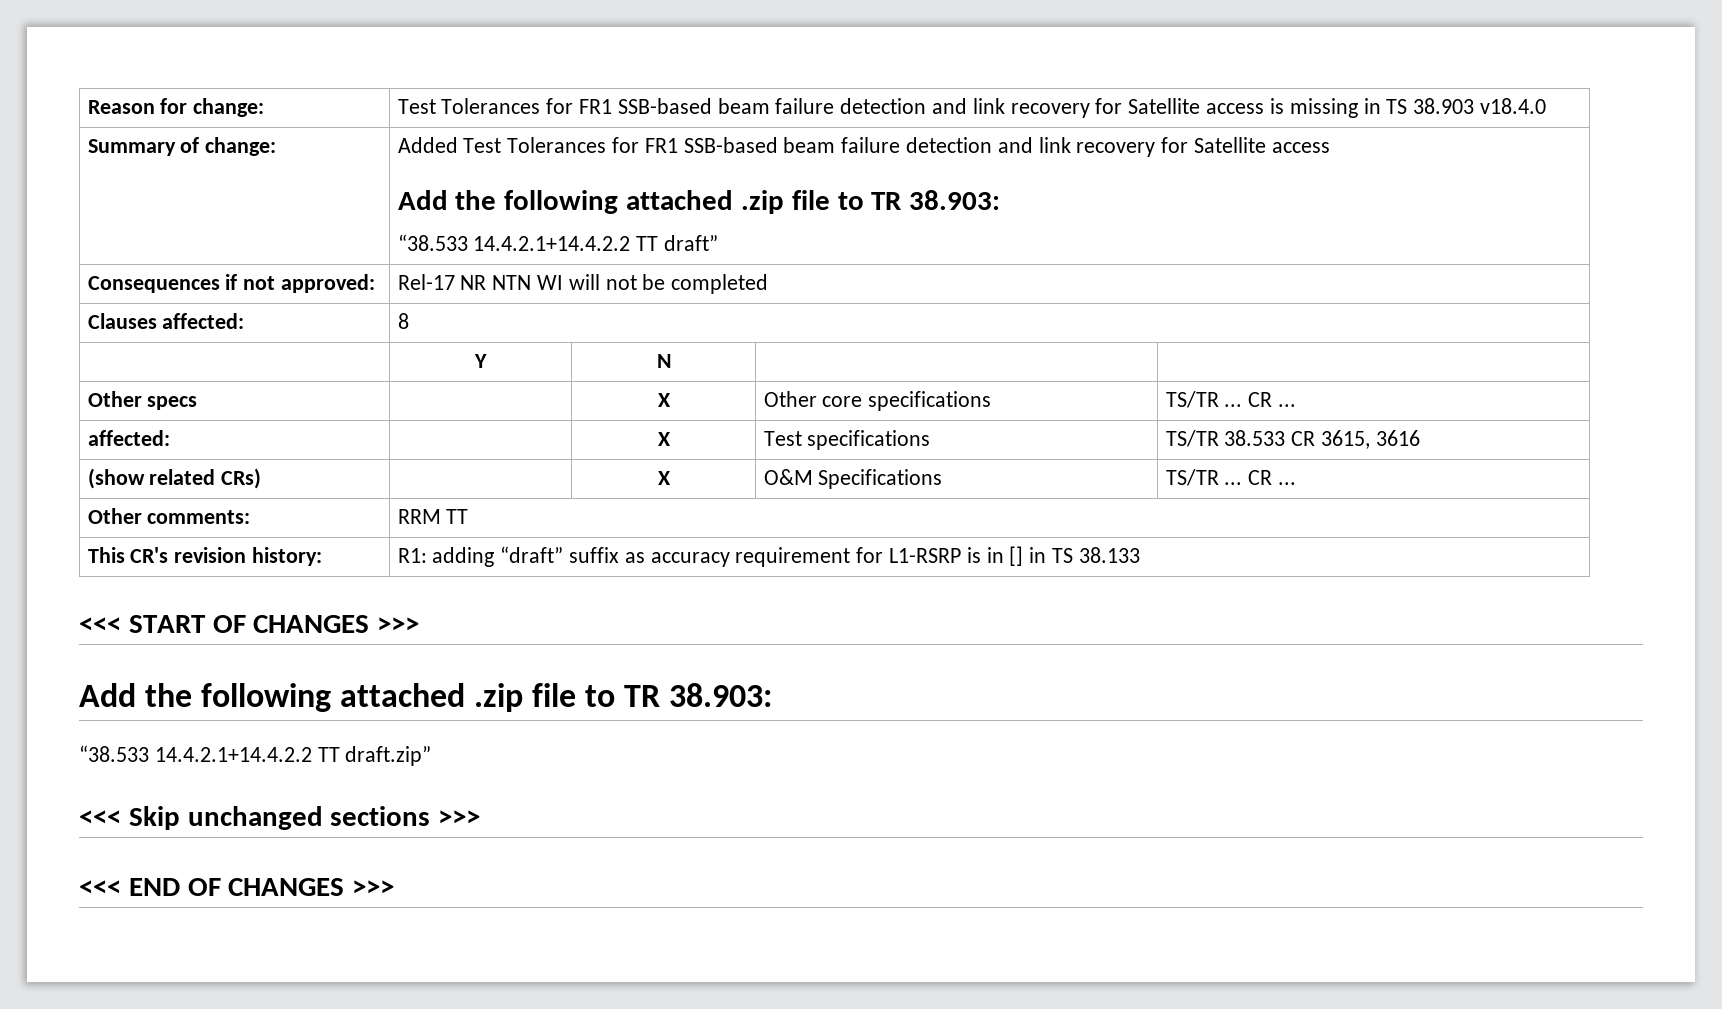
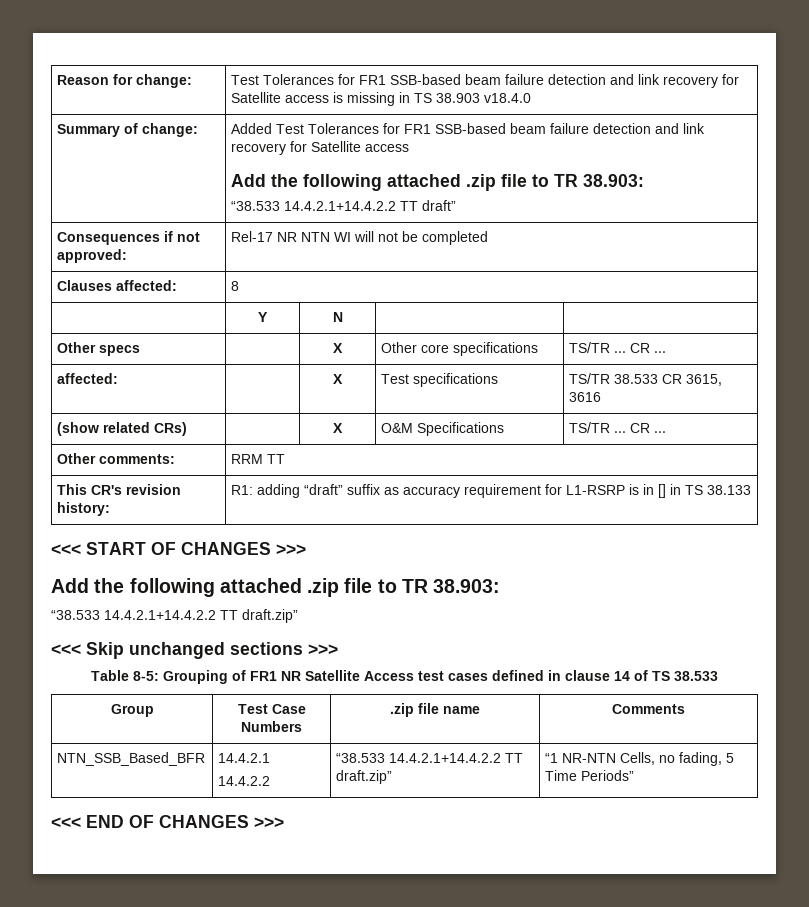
(481, 818) none -> [91,670,718,684] [110,704,154,717] [237,704,306,714] [240,721,302,732] [390,703,480,717] [612,704,685,714] [57,752,206,766] [218,753,271,763] [218,776,271,786] [336,753,524,763] [336,770,393,784] [545,752,735,766] [545,770,635,781] // Table 8-5: Grouping of FR1 NR Satellite Access test cases defined in clause 14 of TS 38.533 // Group | Test Case Numbers | .zip file name | Comments // NTN_SSB_Based_BFR | 14.4.2.1 // 14.4.2.2 | “38.533 14.4.2.1+14.4.2.2 TT draft.zip” | “1 NR-NTN Cells, no fading, 5 Time Periods”

